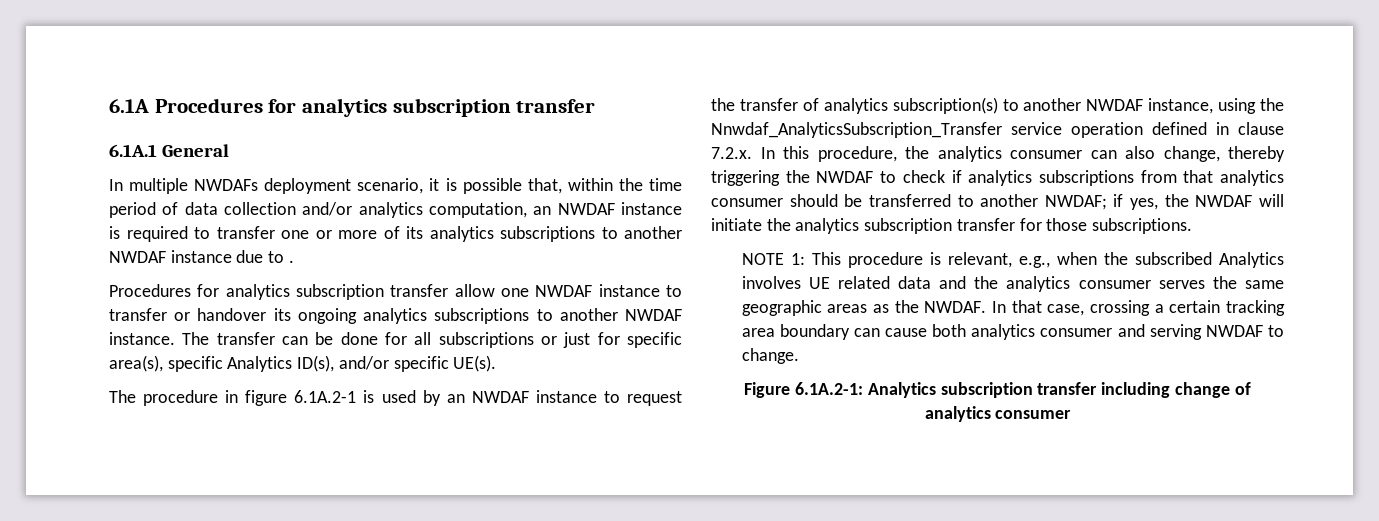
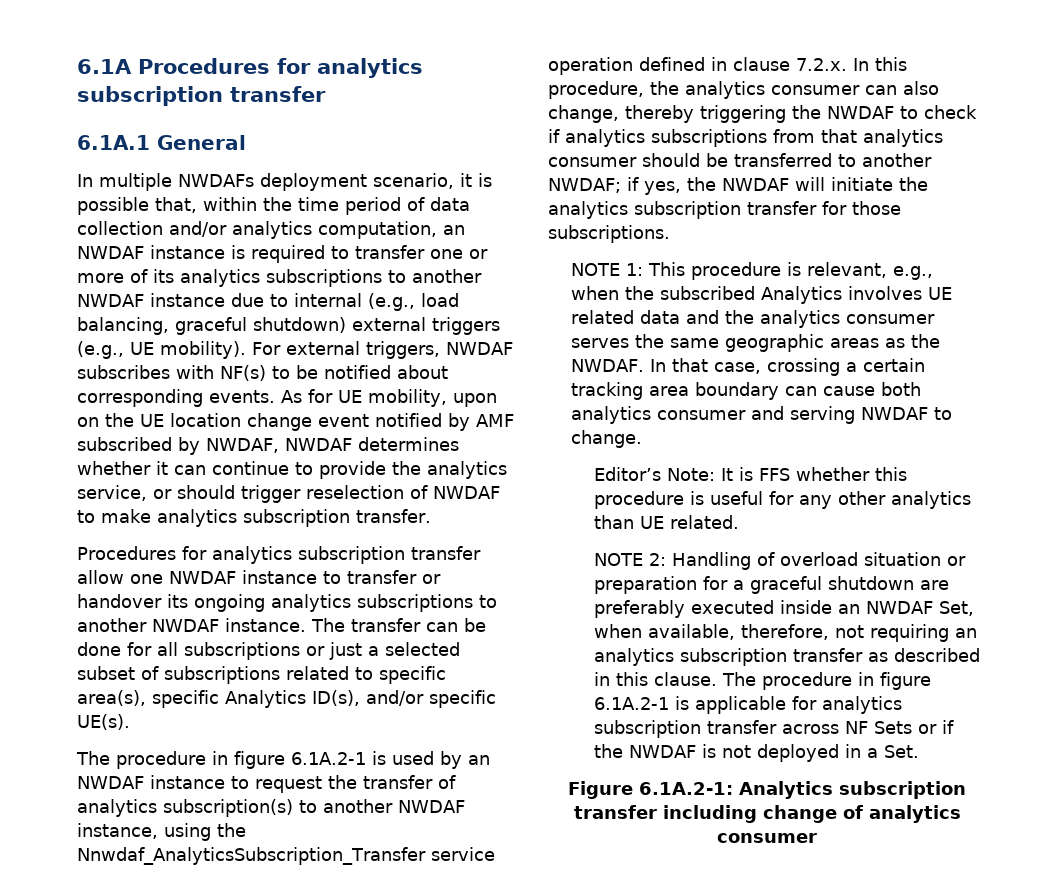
[288,260,294,263] . -> [294,293,459,311] [77,317,500,335] [77,341,513,359] [77,365,448,381] [77,389,497,407] [77,413,514,431] [77,437,459,455] [77,461,507,479] [77,485,500,503] [77,509,431,527] internal (e.g., load balancing, graceful shutdown) external triggers (e.g., UE mobility). For external triggers, NWDAF subscribes with NF(s) to be notified about corresponding events. As for UE mobility, upon on the UE location change event notified by AMF subscribed by NWDAF, NWDAF determines whether it can continue to provide the analytics service, or should trigger reselection of NWDAF to make analytics subscription transfer.
[597,332,620,345] for -> [368,642,460,656] [77,666,373,684] a selected subset of subscriptions related to
(799, 356) none -> [593,467,907,481] [593,491,971,509] [593,515,739,529] [593,552,966,570] [593,576,949,594] [593,600,974,618] [593,624,977,642] [593,648,980,666] [593,672,931,690] [593,696,902,714] [593,720,954,738] [593,744,919,762] // Editor’s Note: It is FFS whether this procedure is useful for any other analytics than UE related. // NOTE 2: Handling of overload situation or preparation for a graceful shutdown are preferably executed inside an NWDAF Set, when available, therefore, not requiring an analytics subscription transfer as described in this clause. The procedure in figure 6.1A.2-1 is applicable for analytics subscription transfer across NF Sets or if the NWDAF is not deployed in a Set.

